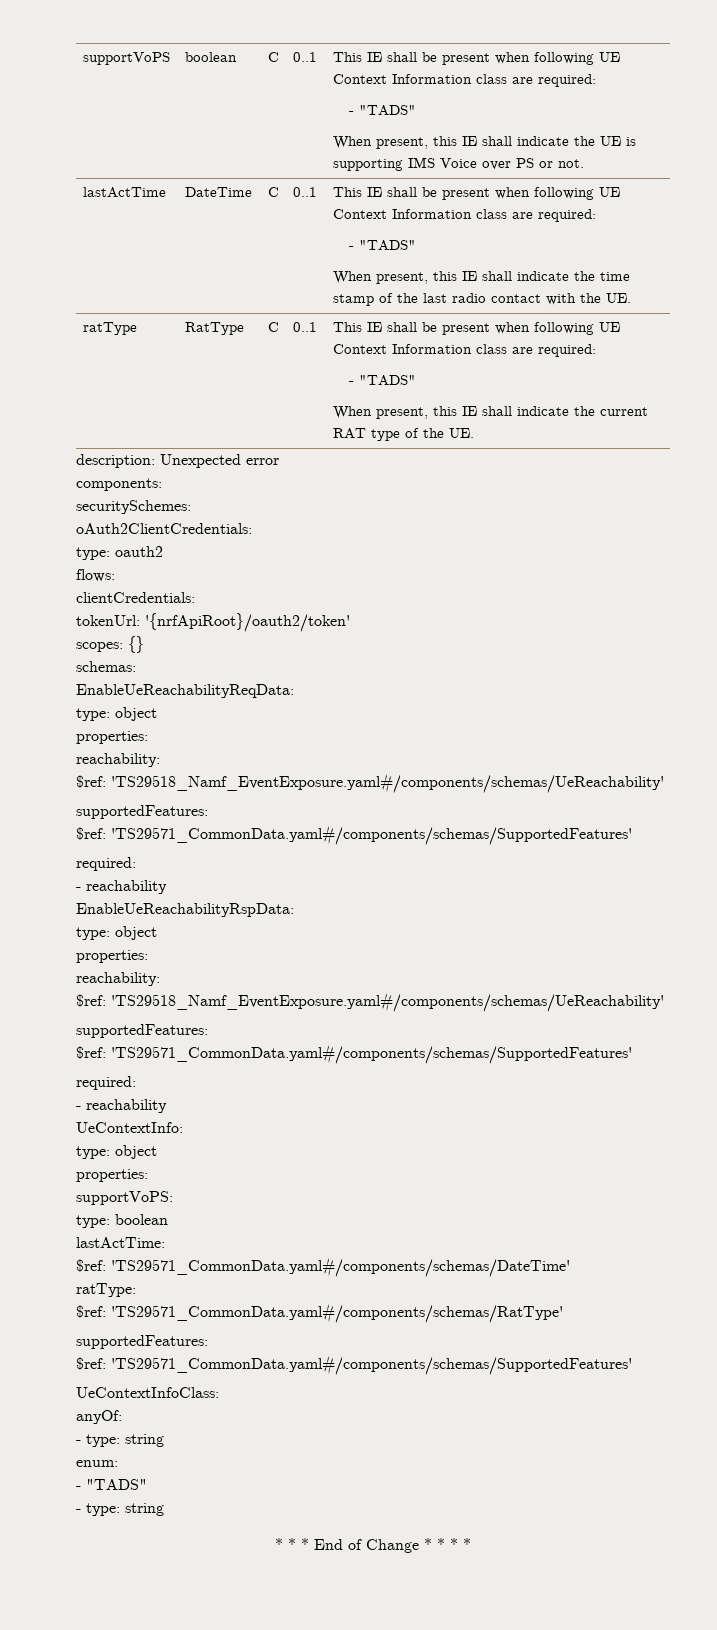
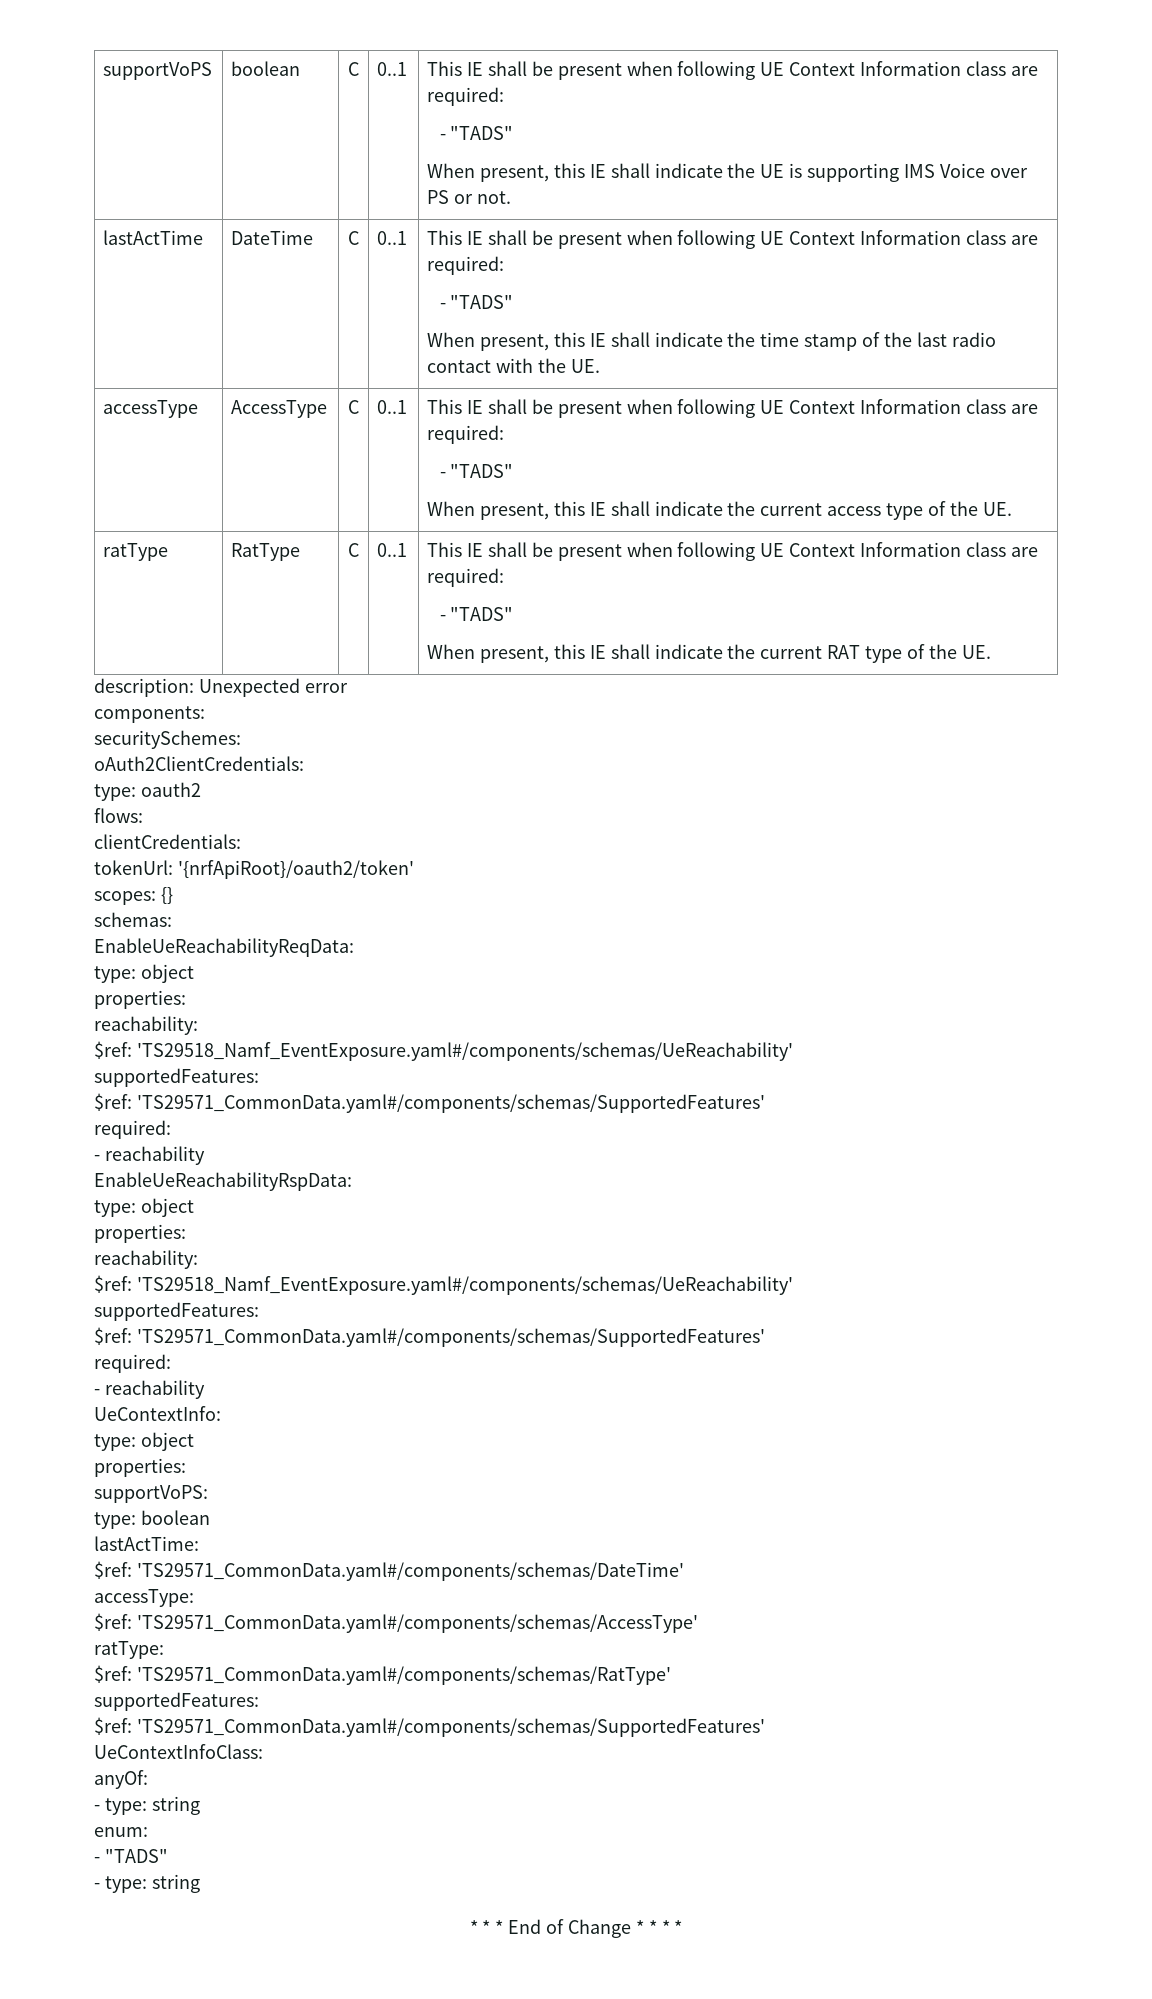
(632, 298) none -> [103,400,199,418] [231,400,328,418] [348,400,359,414] [377,400,408,414] [427,399,1038,418] [427,425,505,444] [439,464,514,478] [427,501,1012,520] // accessType | AccessType | C | 0..1 | This IE shall be present when following UE Context Information class are required: // - "TADS" // When present, this IE shall indicate the current access type of the UE.
(570, 1267) none -> [94,1589,194,1607] [94,1613,698,1633] // accessType: // $ref: 'TS29571_CommonData.yaml#/components/schemas/AccessType'

